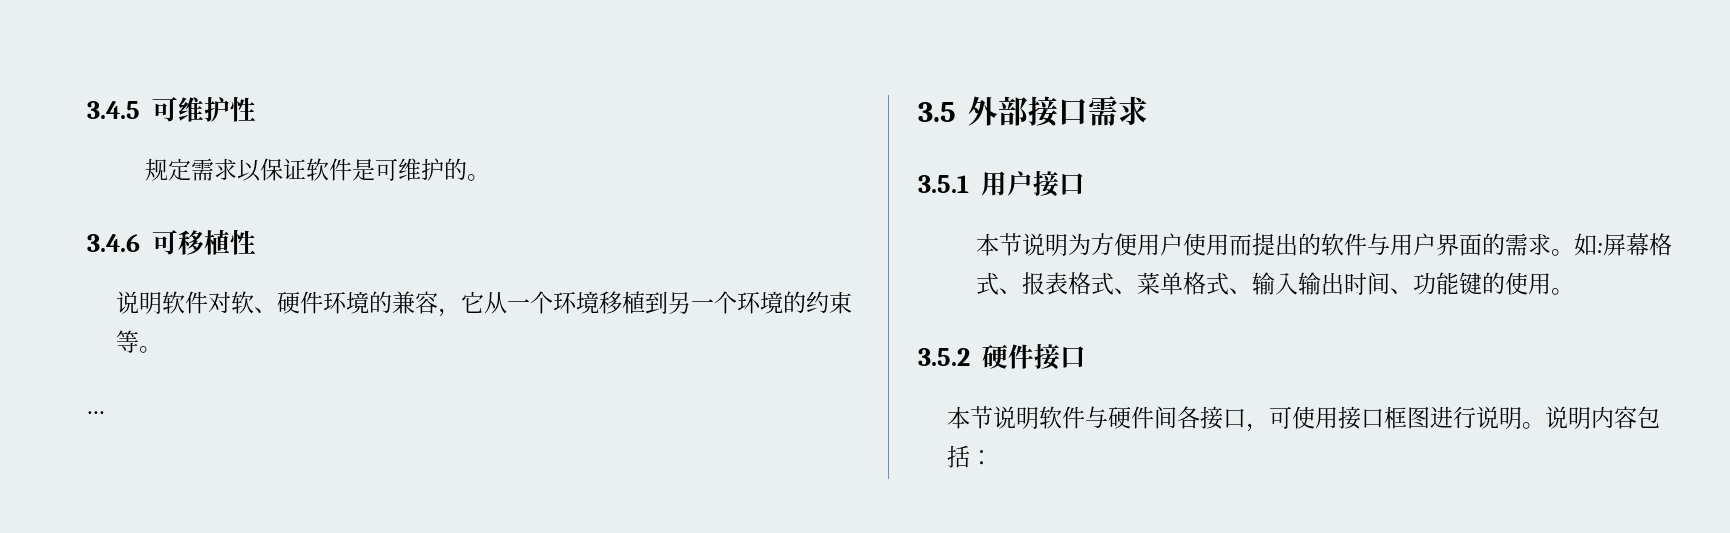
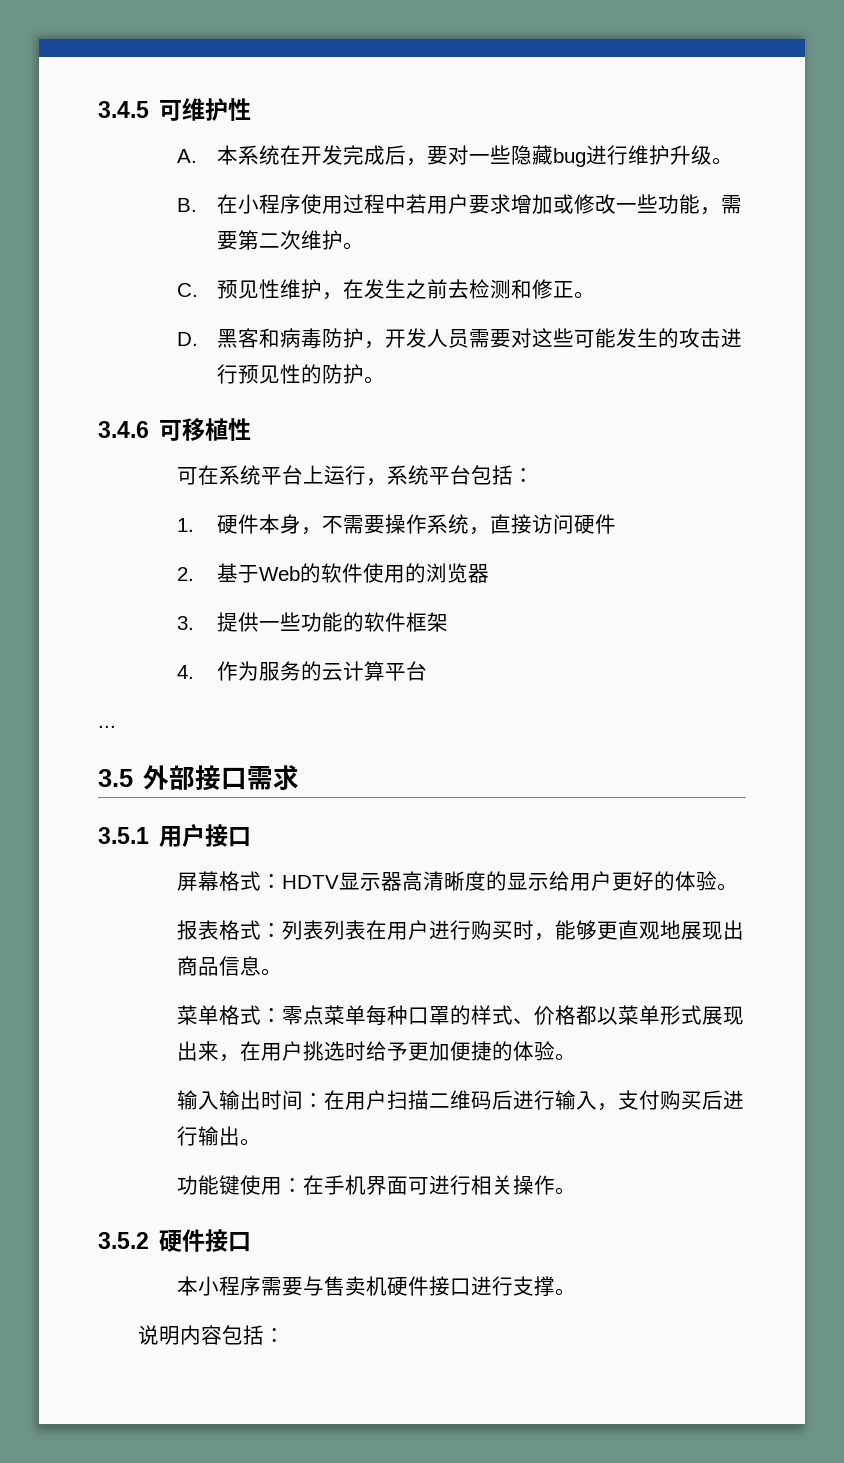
[144,158,490,182] [87,229,256,255] [115,291,852,317] [115,330,162,353] 规定需求以保证软件是可维护的。 // 3.4.6可移植性 // 说明软件对软、硬件环境的兼容，它从一个环境移植到另一个环境的约束等。 -> [177,145,733,167] [177,194,742,215] [216,230,364,250] [177,279,595,300] [177,328,742,349] [216,364,385,384] [98,418,252,441] [177,465,535,486] [177,514,616,535] [177,563,489,583] [177,612,448,632] [177,661,427,681] A.本系统在开发完成后，要对一些隐藏bug进行维护升级。 // B.在小程序使用过程中若用户要求增加或修改一些功能，需要第二次维护。 // C.预见性维护，在发生之前去检测和修正。 // D.黑客和病毒防护，开发人员需要对这些可能发生的攻击进行预见性的防护。 // 3.4.6可移植性 // 可在系统平台上运行，系统平台包括： // 1.硬件本身，不需要操作系统，直接访问硬件 // 2.基于Web的软件使用的浏览器 // 3.提供一些功能的软件框架 // 4.作为服务的云计算平台
[975,233,1672,256] [975,272,1574,295] [918,344,1086,370] [946,406,1545,432] 本节说明为方便用户使用而提出的软件与用户界面的需求。如:屏幕格式、报表格式、菜单格式、输入输出时间、功能键的使用。 // 3.5.2硬件接口 // 本节说明软件与硬件间各接口，可使用接口框图进行说明。 -> [177,871,739,891] [177,920,745,941] [177,956,283,976] [177,1005,745,1026] [177,1041,577,1062] [177,1090,745,1111] [177,1126,262,1146] [177,1175,577,1195] [98,1229,252,1252] [177,1276,577,1296] 屏幕格式：HDTV显示器高清晰度的显示给用户更好的体验。 // 报表格式：列表列表在用户进行购买时，能够更直观地展现出商品信息。 // 菜单格式：零点菜单每种口罩的样式、价格都以菜单形式展现出来，在用户挑选时给予更加便捷的体验。 // 输入输出时间：在用户扫描二维码后进行输入，支付购买后进行输出。 // 功能键使用：在手机界面可进行相关操作。 // 3.5.2硬件接口 // 本小程序需要与售卖机硬件接口进行支撑。 //

